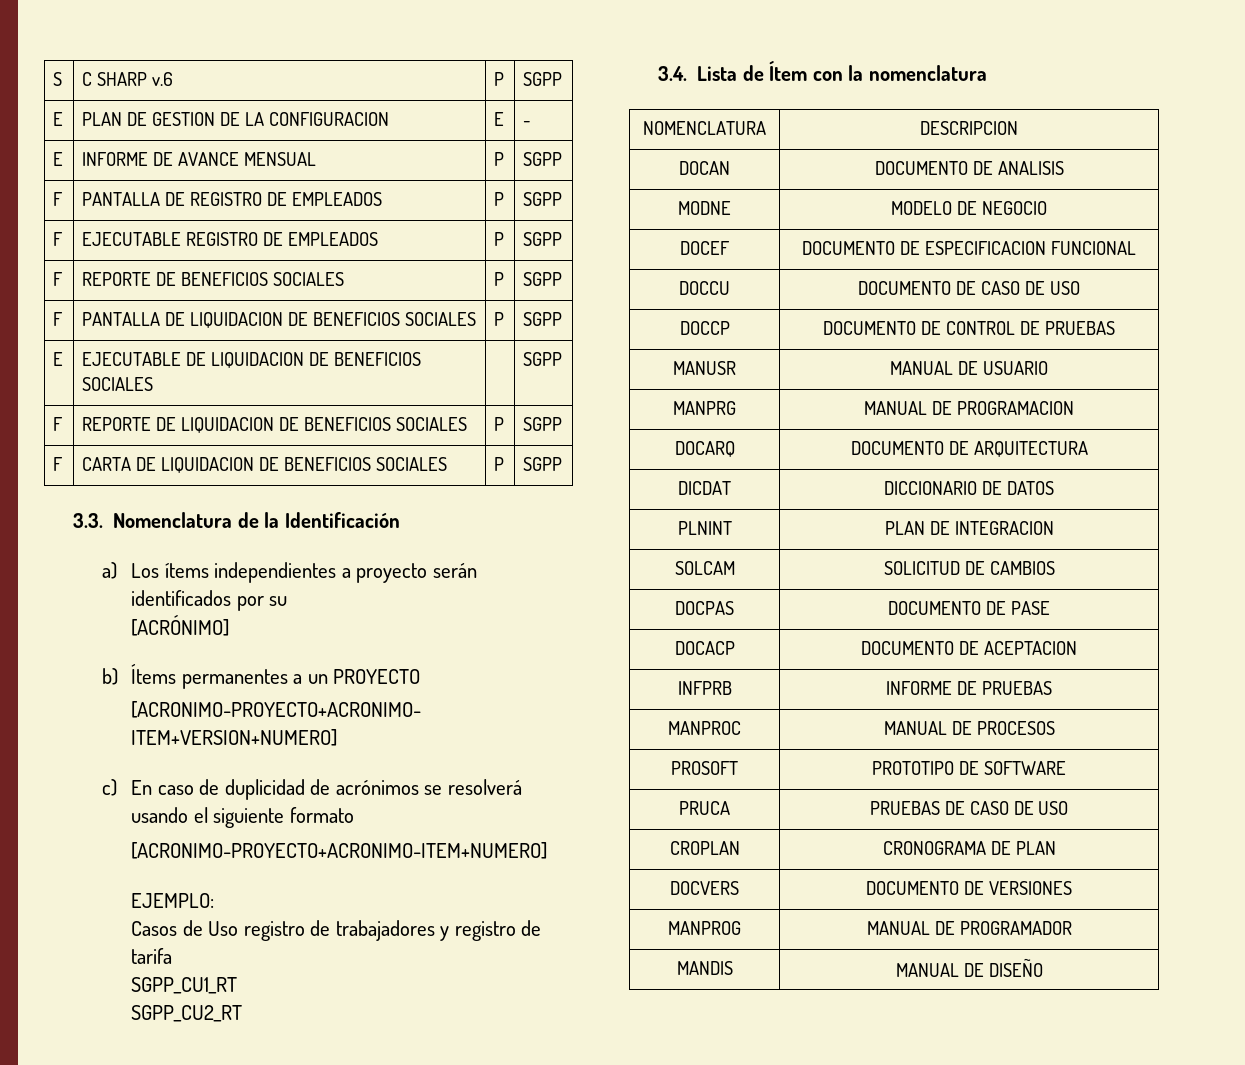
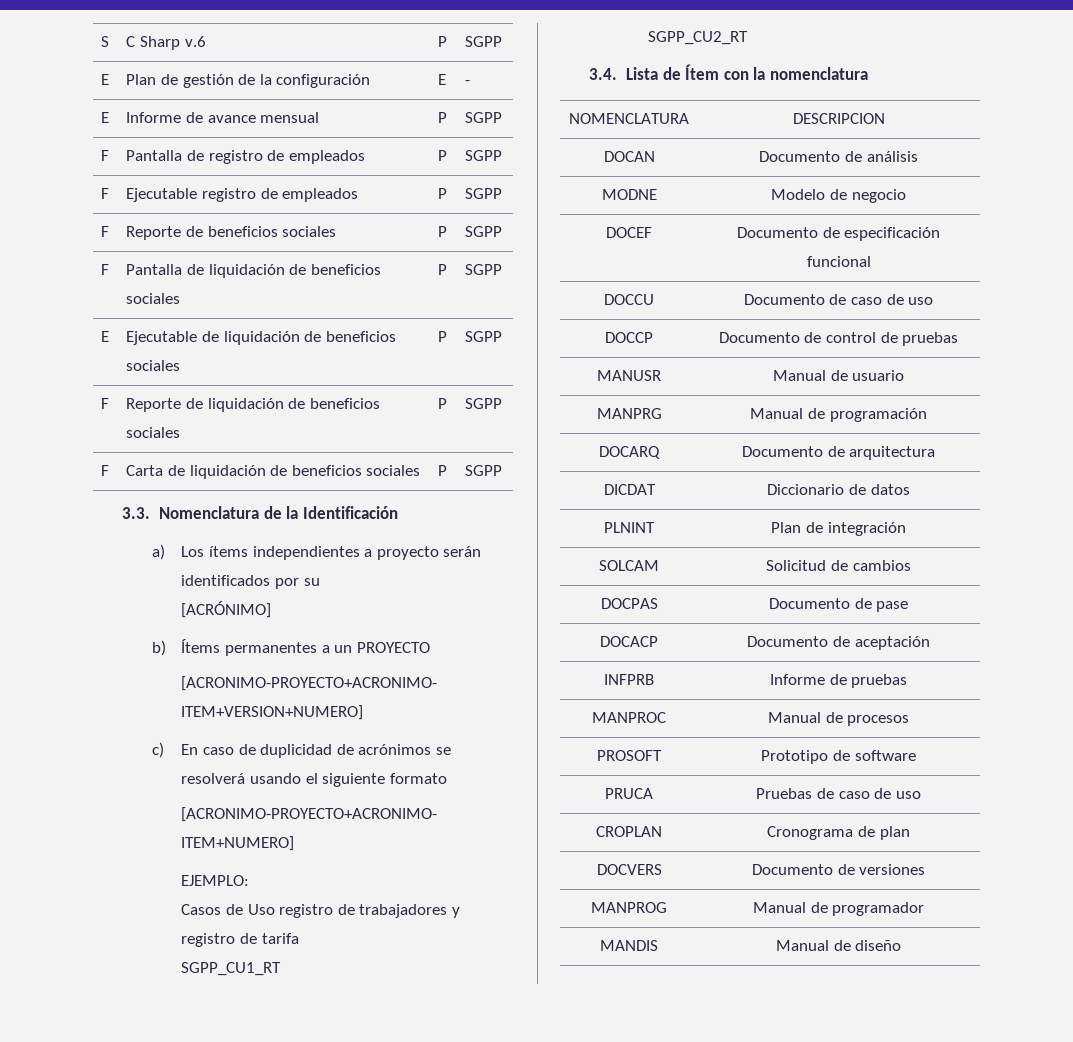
[97,72,148,86] SHARP -> [140,36,181,50] Sharp
[82,112,390,126] PLAN DE GESTION DE LA CONFIGURACION -> [126,74,371,88] Plan de gestión de la configuración
[82,152,317,166] [494,152,505,166] [523,152,563,166] [53,192,64,206] [82,192,383,206] [494,192,505,206] [523,192,563,206] [53,232,64,246] [82,232,379,246] [494,232,505,246] [523,232,563,246] [53,272,64,286] [82,272,345,286] [494,272,505,286] [523,272,563,286] [53,312,64,326] [82,312,477,328] [494,312,505,326] [523,312,563,326] [53,352,64,366] [82,352,422,368] [82,377,154,391] [523,352,563,366] [53,417,64,431] [82,417,468,433] [494,417,505,431] [523,417,563,431] [53,457,64,471] [82,457,448,473] INFORME DE AVANCE MENSUAL | P | SGPP // F | PANTALLA DE REGISTRO DE EMPLEADOS | P | SGPP // F | EJECUTABLE REGISTRO DE EMPLEADOS | P | SGPP // F | REPORTE DE BENEFICIOS SOCIALES | P | SGPP // F | PANTALLA DE LIQUIDACION DE BENEFICIOS SOCIALES | P | SGPP // E | EJECUTABLE DE LIQUIDACION DE BENEFICIOS SOCIALES | | SGPP // F | REPORTE DE LIQUIDACION DE BENEFICIOS SOCIALES | P | SGPP // F | CARTA DE LIQUIDACION DE BENEFICIOS SOCIALES -> [126,112,320,123] [438,112,448,123] [465,112,503,123] [101,150,110,161] [126,150,365,164] [438,150,448,161] [465,150,503,161] [101,188,110,199] [126,188,359,202] [438,188,448,199] [465,188,503,199] [101,226,110,237] [126,226,337,240] [438,226,448,237] [465,226,503,237] [101,264,110,275] [126,264,381,278] [126,293,181,304] [438,264,448,275] [465,264,503,275] [101,331,110,342] [126,331,396,345] [126,360,181,371] [438,331,448,342] [465,331,503,342] [101,398,110,409] [126,398,380,412] [126,427,181,438] [438,398,448,409] [465,398,503,409] [101,465,110,476] [126,465,421,479] Informe de avance mensual | P | SGPP // F | Pantalla de registro de empleados | P | SGPP // F | Ejecutable registro de empleados | P | SGPP // F | Reporte de beneficios sociales | P | SGPP // F | Pantalla de liquidación de beneficios sociales | P | SGPP // E | Ejecutable de liquidación de beneficios sociales | P | SGPP // F | Reporte de liquidación de beneficios sociales | P | SGPP // F | Carta de liquidación de beneficios sociales
[874,161,1064,175] [678,201,731,215] [891,201,1047,215] [680,241,730,255] [802,241,1136,255] [679,281,730,295] [858,281,1080,295] [679,321,730,335] [823,321,1115,335] [673,361,736,375] [890,361,1048,375] [673,401,736,415] [864,401,1074,415] [674,441,735,457] [850,441,1088,457] [678,481,732,495] [883,481,1055,495] [677,521,732,535] [884,521,1054,535] [674,561,735,575] [883,561,1055,575] [675,601,735,615] [888,601,1051,615] [674,641,735,655] [860,641,1078,655] [677,681,732,695] [886,681,1052,695] [668,721,741,735] [883,721,1055,735] [671,761,738,775] [872,761,1067,775] [679,801,730,815] [869,801,1069,815] [669,841,740,855] [882,841,1056,855] [670,881,739,895] [866,881,1072,895] [668,921,741,935] [866,921,1072,935] [676,961,733,975] [895,958,1043,977] DOCUMENTO DE ANALISIS // MODNE | MODELO DE NEGOCIO // DOCEF | DOCUMENTO DE ESPECIFICACION FUNCIONAL // DOCCU | DOCUMENTO DE CASO DE USO // DOCCP | DOCUMENTO DE CONTROL DE PRUEBAS // MANUSR | MANUAL DE USUARIO // MANPRG | MANUAL DE PROGRAMACION // DOCARQ | DOCUMENTO DE ARQUITECTURA // DICDAT | DICCIONARIO DE DATOS // PLNINT | PLAN DE INTEGRACION // SOLCAM | SOLICITUD DE CAMBIOS // DOCPAS | DOCUMENTO DE PASE // DOCACP | DOCUMENTO DE ACEPTACION // INFPRB | INFORME DE PRUEBAS // MANPROC | MANUAL DE PROCESOS // PROSOFT | PROTOTIPO DE SOFTWARE // PRUCA | PRUEBAS DE CASO DE USO // CROPLAN | CRONOGRAMA DE PLAN // DOCVERS | DOCUMENTO DE VERSIONES // MANPROG | MANUAL DE PROGRAMADOR // MANDIS | MANUAL DE DISEÑO -> [759,151,918,162] [601,189,657,200] [771,189,906,203] [606,227,652,238] [736,227,941,241] [806,256,871,267] [604,294,654,305] [743,294,934,305] [605,332,653,343] [718,332,959,346] [597,370,661,381] [772,370,905,381] [596,408,662,419] [750,408,927,422] [599,446,660,459] [741,446,936,460] [603,484,656,495] [767,484,910,495] [604,522,655,533] [771,522,906,536] [599,560,659,571] [766,560,911,571] [600,598,658,609] [768,598,909,612] [600,636,658,647] [747,636,930,650] [604,674,654,685] [769,674,908,688] [592,712,666,723] [767,712,910,726] [597,750,662,761] [761,750,916,764] [605,788,653,799] [756,788,921,799] [596,826,662,837] [767,826,910,840] [596,864,662,875] [751,864,926,875] [591,902,667,913] [752,902,925,916] [600,940,658,951] [775,940,902,951] Documento de análisis // MODNE | Modelo de negocio // DOCEF | Documento de especificación funcional // DOCCU | Documento de caso de uso // DOCCP | Documento de control de pruebas // MANUSR | Manual de usuario // MANPRG | Manual de programación // DOCARQ | Documento de arquitectura // DICDAT | Diccionario de datos // PLNINT | Plan de integración // SOLCAM | Solicitud de cambios // DOCPAS | Documento de pase // DOCACP | Documento de aceptación // INFPRB | Informe de pruebas // MANPROC | Manual de procesos // PROSOFT | Prototipo de software // PRUCA | Pruebas de caso de uso // CROPLAN | Cronograma de plan // DOCVERS | Documento de versiones // MANPROG | Manual de programador // MANDIS | Manual de diseño

